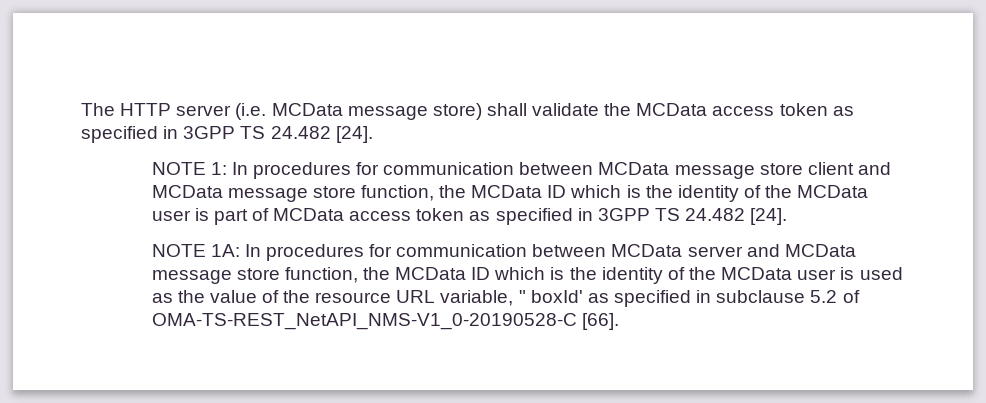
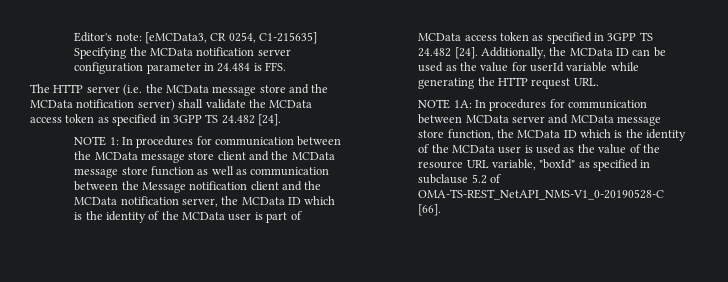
(81, 109) none -> [74,32,318,44] [74,47,291,59] [74,62,287,74] Editor's note: [eMCData3, CR 0254, C1-215635] Specifying the MCData notification server configuration parameter in 24.484 is FFS. //
[271,103,482,120] MCData message store) -> [145,84,329,96] [30,99,175,111] the MCData message store and the MCData notification server)
(594, 168) none -> [74,151,92,160] the
[151,185,434,202] MCData message store function, -> [271,151,335,160] [74,166,330,178] [74,181,322,193] [74,196,218,207] the MCData message store function as well as communication between the Message notification client and the MCData notification server,
(788, 216) none -> [480,47,666,59] [418,62,639,72] [418,77,599,89] Additionally, the MCData ID can be used as the value for userId variable while generating the HTTP request URL.
[518,290,583,303] " boxId' -> [539,159,576,169] "boxId"

